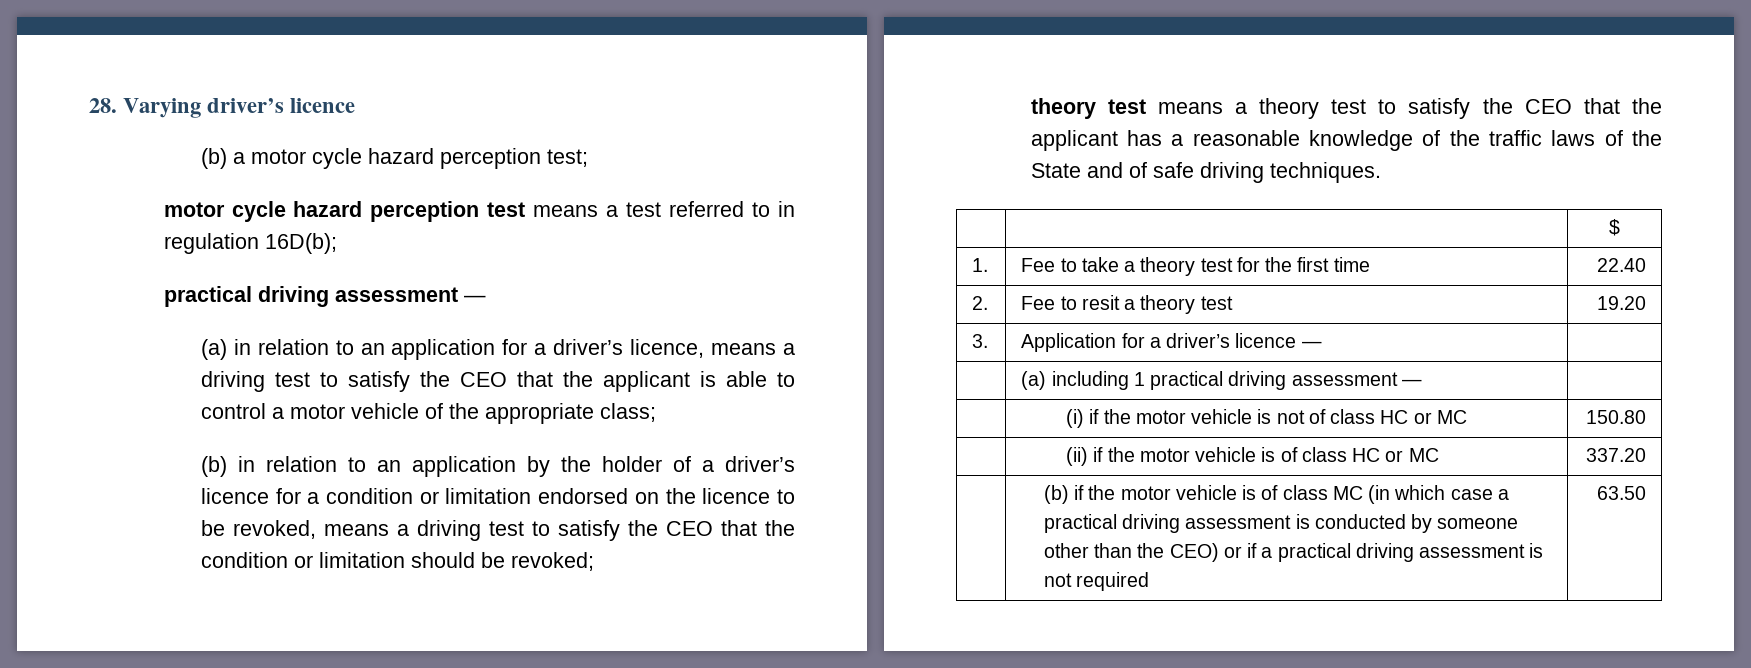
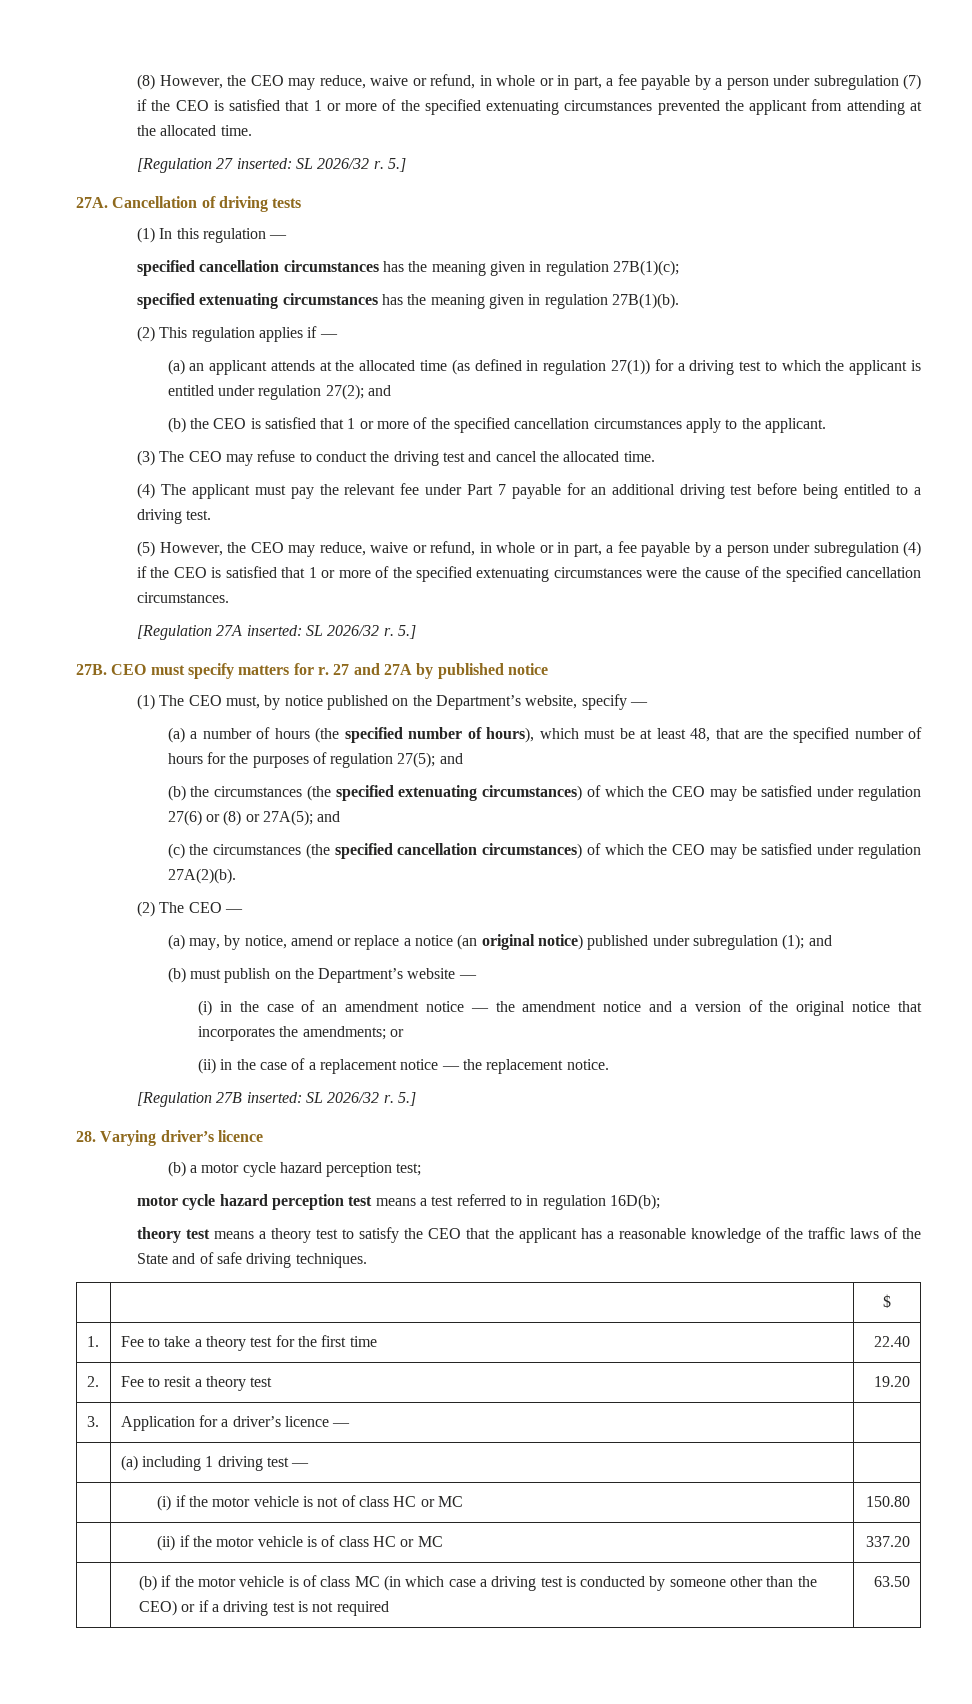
(89, 105) none -> [137,74,921,90] [137,99,922,115] [137,125,252,136] [137,158,406,173] [76,196,302,212] [137,227,288,243] [137,260,679,276] [137,293,679,309] [137,326,338,342] [167,359,922,375] [167,384,391,400] [167,417,826,433] [137,450,655,466] [137,483,921,499] [137,509,212,524] [137,541,921,557] [137,566,921,582] [137,592,230,603] [137,625,416,640] [76,663,548,679] [137,694,648,710] [167,727,922,743] [167,752,463,768] [167,785,921,801] [167,810,341,826] [167,843,921,859] [167,868,236,884] [137,901,243,917] [167,934,832,950] [167,967,477,983] [198,1000,923,1016] [198,1026,405,1041] [198,1058,609,1074] [137,1092,416,1107] (8) However, the CEO may reduce, waive or refund, in whole or in part, a fee payable by a person under subregulation (7) if the CEO is satisfied that 1 or more of the specified extenuating circumstances prevented the applicant from attending at the allocated time. // [Regulation 27 inserted: SL 2026/32 r. 5.] // 27A. Cancellation of driving tests // (1) In this regulation — // specified cancellation circumstances has the meaning given in regulation 27B(1)(c); // specified extenuating circumstances has the meaning given in regulation 27B(1)(b). // (2) This regulation applies if — // (a) an applicant attends at the allocated time (as defined in regulation 27(1)) for a driving test to which the applicant is entitled under regulation 27(2); and // (b) the CEO is satisfied that 1 or more of the specified cancellation circumstances apply to the applicant. // (3) The CEO may refuse to conduct the driving test and cancel the allocated time. // (4) The applicant must pay the relevant fee under Part 7 payable for an additional driving test before being entitled to a driving test. // (5) However, the CEO may reduce, waive or refund, in whole or in part, a fee payable by a person under subregulation (4) if the CEO is satisfied that 1 or more of the specified extenuating circumstances were the cause of the specified cancellation circumstances. // [Regulation 27A inserted: SL 2026/32 r. 5.] // 27B. CEO must specify matters for r. 27 and 27A by published notice // (1) The CEO must, by notice published on the Department’s website, specify — // (a) a number of hours (the specified number of hours), which must be at least 48, that are the specified number of hours for the purposes of regulation 27(5); and // (b) the circumstances (the specified extenuating circumstances) of which the CEO may be satisfied under regulation 27(6) or (8) or 27A(5); and // (c) the circumstances (the specified cancellation circumstances) of which the CEO may be satisfied under regulation 27A(2)(b). // (2) The CEO — // (a) may, by notice, amend or replace a notice (an original notice) published under subregulation (1); and // (b) must publish on the Department’s website — // (i) in the case of an amendment notice — the amendment notice and a version of the original notice that incorporates the amendments; or // (ii) in the case of a replacement notice — the replacement notice. // [Regulation 27B inserted: SL 2026/32 r. 5.] //
[163,286,486,307] [200,339,795,360] [200,371,796,392] [200,403,656,424] [200,456,796,477] [200,488,795,504] [200,520,796,541] [200,552,594,571] // practical driving assessment — // (a) in relation to an application for a driver’s licence, means a driving test to satisfy the CEO that the applicant is able to control a motor vehicle of the appropriate class; // (b) in relation to an application by the holder of a driver’s licence for a condition or limitation endorsed on the licence to be revoked, means a driving test to satisfy the CEO that the condition or limitation should be revoked; -> (660, 1202) none
[1150,371,1398,390] practical driving assessment -> [217,1456,289,1471] driving test
[1043,514,1292,533] practical driving assessment -> [491,1576,563,1591] driving test
[1277,543,1526,562] practical driving assessment -> [223,1601,295,1616] driving test

